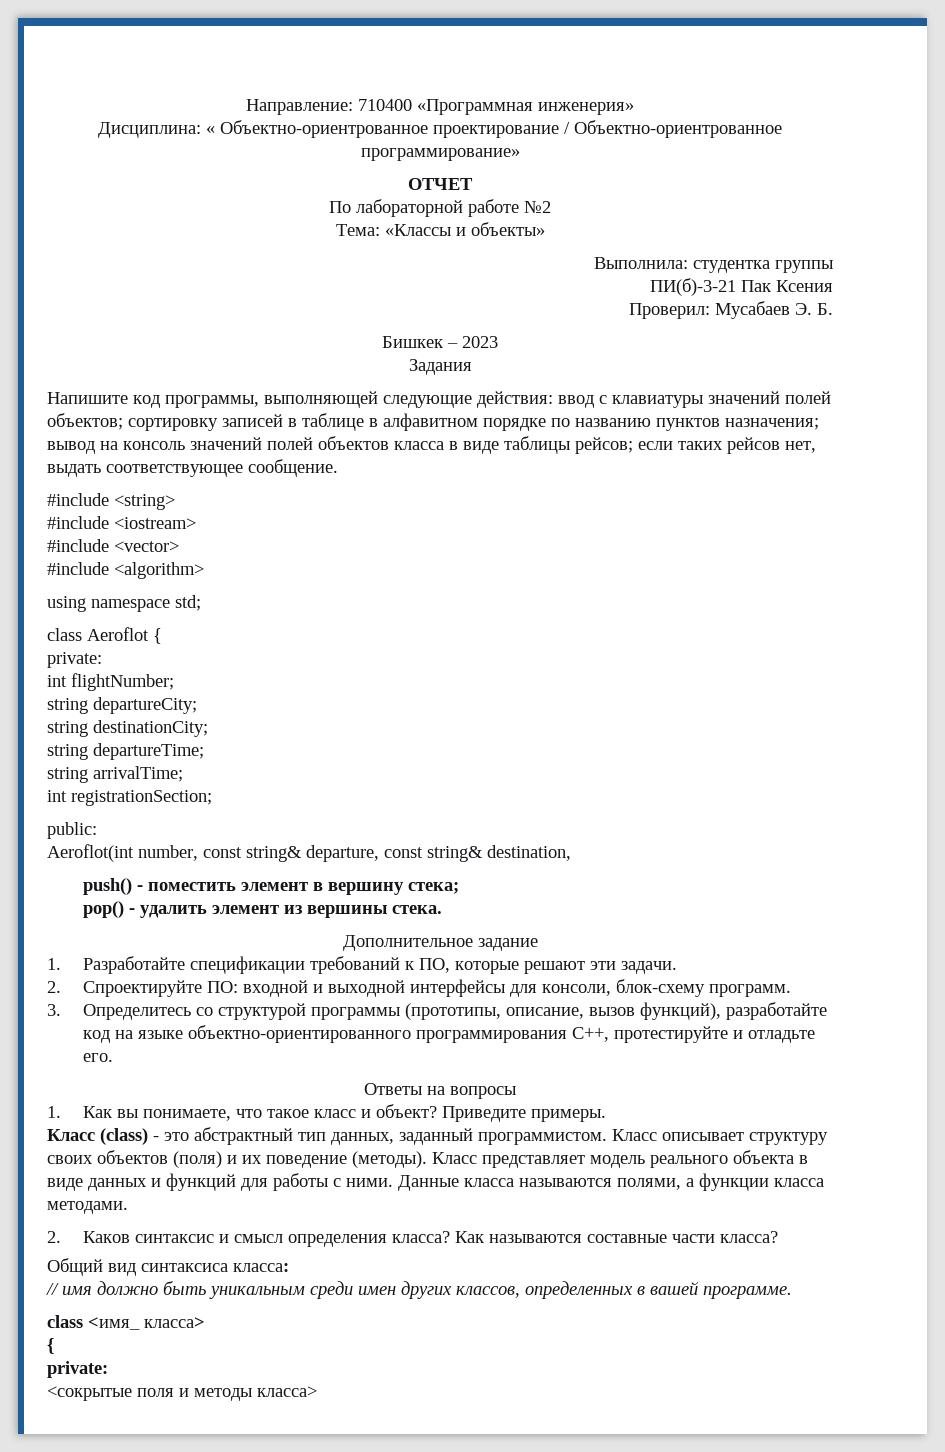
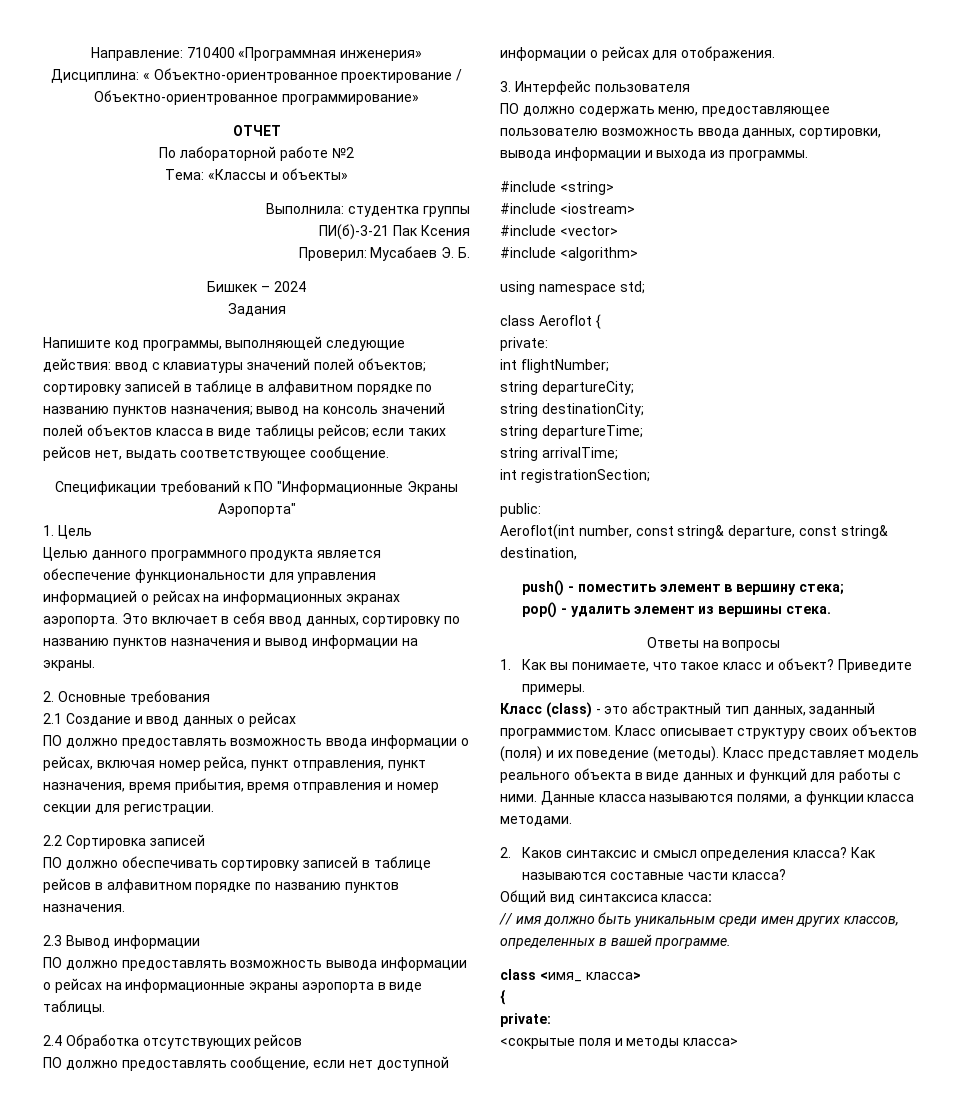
[462,336,498,348] 2023 -> [273,281,306,292] 2024
(338, 468) none -> [55,480,458,495] [217,503,296,517] [43,525,92,539] [43,547,382,561] [43,568,377,583] [43,590,400,605] [43,612,461,627] [43,635,418,649] [43,660,95,671] [43,690,210,705] [43,712,296,727] [43,735,469,749] [43,756,426,771] [43,778,439,793] [43,804,214,815] [43,834,205,849] [43,856,431,871] [43,878,399,893] [43,904,125,912] [43,935,200,949] [43,957,467,971] [43,978,423,993] [43,1000,105,1014] [43,1034,303,1049] [43,1056,449,1071] [500,46,776,61] [500,80,690,95] [500,103,831,117] [500,128,882,139] [500,147,808,161] // Спецификации требований к ПО "Информационные Экраны Аэропорта" // 1. Цель // Целью данного программного продукта является обеспечение функциональности для управления информацией о рейсах на информационных экранах аэропорта. Это включает в себя ввод данных, сортировку по названию пунктов назначения и вывод информации на экраны. // 2. Основные требования // 2.1 Создание и ввод данных о рейсах // ПО должно предоставлять возможность ввода информации о рейсах, включая номер рейса, пункт отправления, пункт назначения, время прибытия, время отправления и номер секции для регистрации. // 2.2 Сортировка записей // ПО должно обеспечивать сортировку записей в таблице рейсов в алфавитном порядке по названию пунктов назначения. // 2.3 Вывод информации // ПО должно предоставлять возможность вывода информации о рейсах на информационные экраны аэропорта в виде таблицы. // 2.4 Обработка отсутствующих рейсов // ПО должно предоставлять сообщение, если нет доступной информации о рейсах для отображения. // 3. Интерфейс пользователя // ПО должно содержать меню, предоставляющее пользователю возможность ввода данных, сортировки, вывода информации и выхода из программы.
[342,935,538,951] [47,956,677,974] [47,979,791,997] [47,1002,827,1020] [82,1025,815,1043] [82,1053,113,1062] // Дополнительное задание // 1. Разработайте спецификации требований к ПО, которые решают эти задачи. // 2. Спроектируйте ПО: входной и выходной интерфейсы для консоли, блок-схему программ. // 3. Определитесь со структурой программы (прототипы, описание, вызов функций), разработайте код на языке объектно-ориентированного программирования С++, протестируйте и отладьте его. -> (832, 610) none

